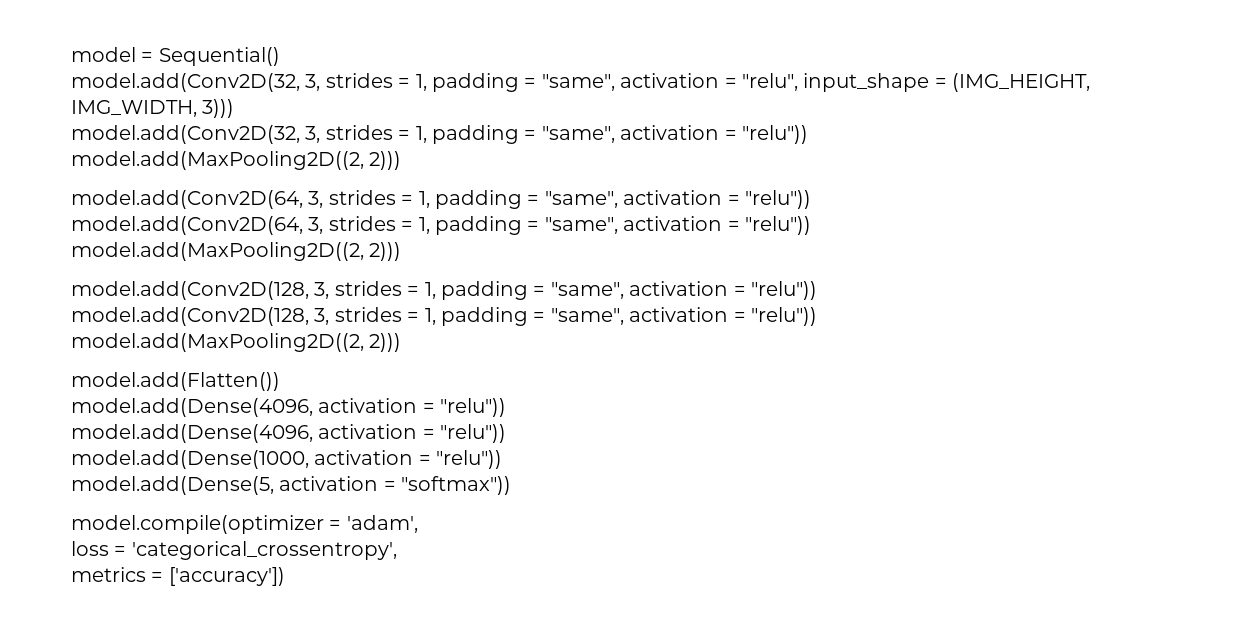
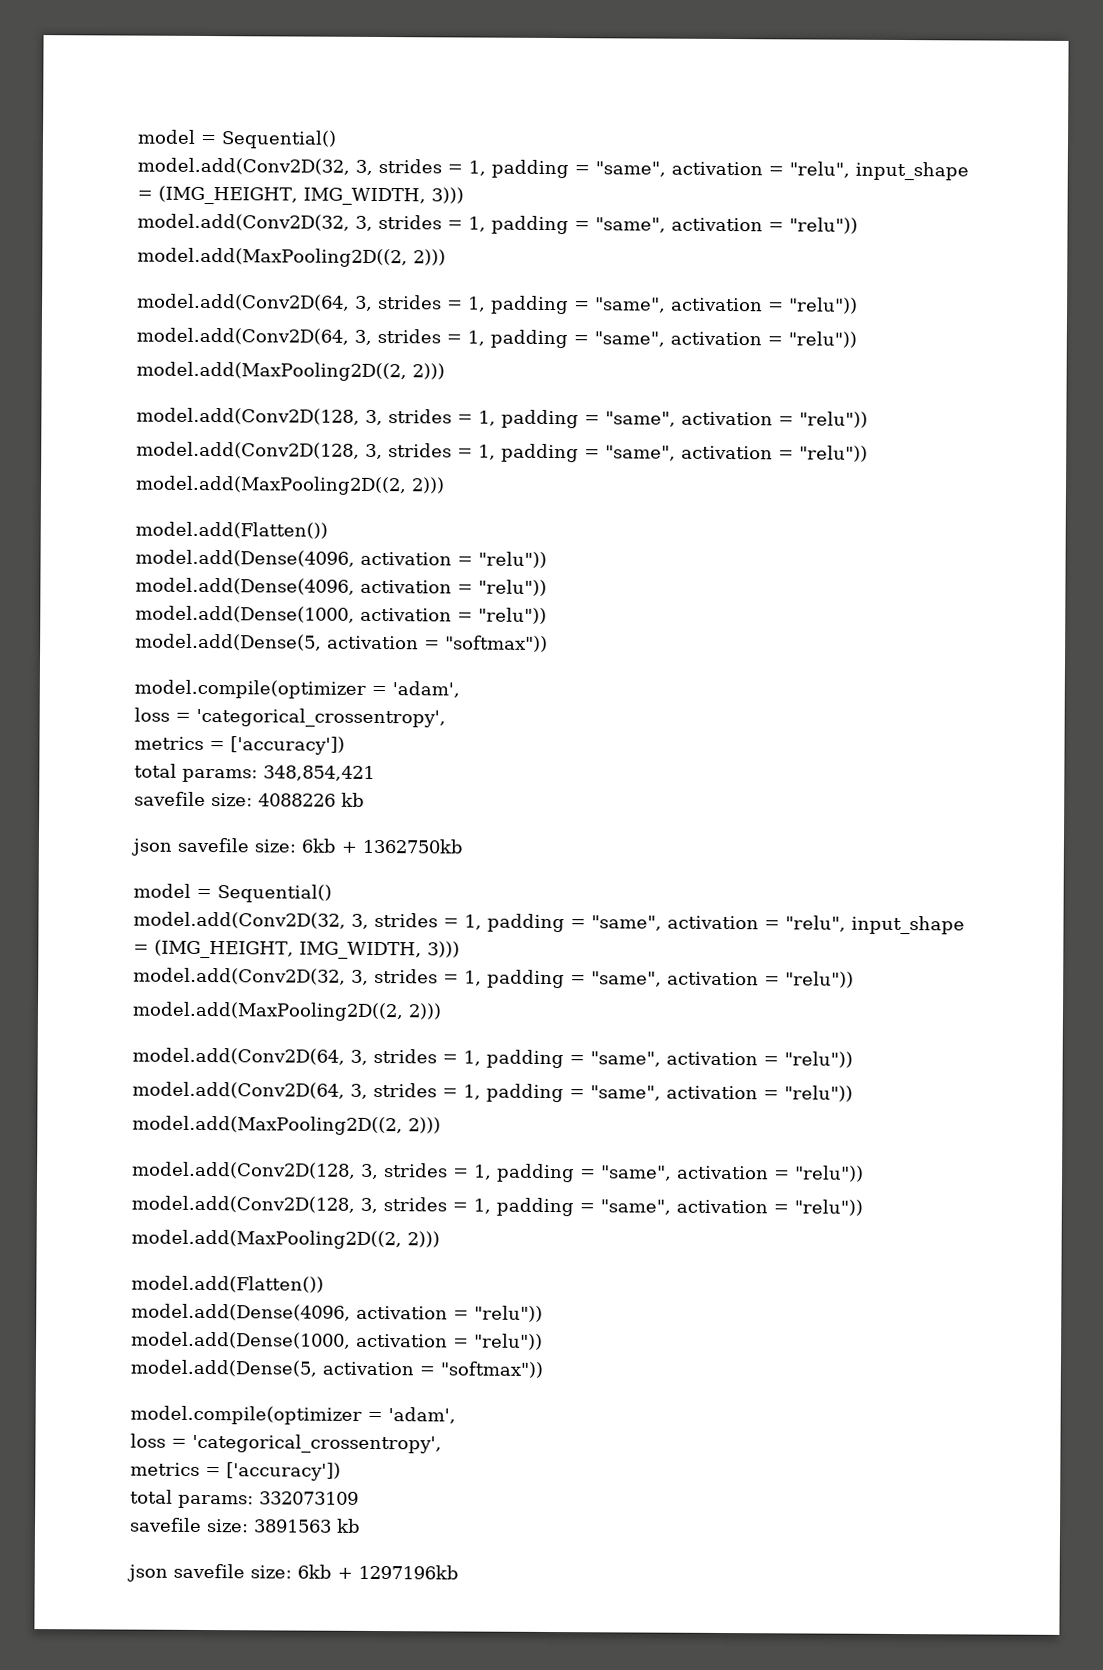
(285, 576) none -> [134,763,375,783] [134,791,365,807] [131,837,463,856] [133,883,332,903] [133,911,965,935] [133,939,460,960] [133,967,854,989] [132,1001,442,1022] [132,1047,853,1069] [132,1081,853,1103] [132,1115,441,1136] [132,1161,864,1183] [131,1195,863,1217] [131,1229,440,1250] [131,1275,324,1293] [131,1303,543,1322] [131,1331,543,1350] [130,1359,543,1378] [130,1405,456,1425] [130,1433,442,1454] [130,1462,341,1481] [130,1489,359,1509] [129,1517,361,1533] [127,1563,459,1582] // total params: 348,854,421 // savefile size: 4088226 kb // json savefile size: 6kb + 1362750kb // model = Sequential() // model.add(Conv2D(32, 3, strides = 1, padding = "same", activation = "relu", input_shape = (IMG_HEIGHT, IMG_WIDTH, 3))) // model.add(Conv2D(32, 3, strides = 1, padding = "same", activation = "relu")) // model.add(MaxPooling2D((2, 2))) // model.add(Conv2D(64, 3, strides = 1, padding = "same", activation = "relu")) // model.add(Conv2D(64, 3, strides = 1, padding = "same", activation = "relu")) // model.add(MaxPooling2D((2, 2))) // model.add(Conv2D(128, 3, strides = 1, padding = "same", activation = "relu")) // model.add(Conv2D(128, 3, strides = 1, padding = "same", activation = "relu")) // model.add(MaxPooling2D((2, 2))) // model.add(Flatten()) // model.add(Dense(4096, activation = "relu")) // model.add(Dense(1000, activation = "relu")) // model.add(Dense(5, activation = "softmax")) // model.compile(optimizer = 'adam', // loss = 'categorical_crossentropy', // metrics = ['accuracy']) // total params: 332073109 // savefile size: 3891563 kb // json savefile size: 6kb + 1297196kb

